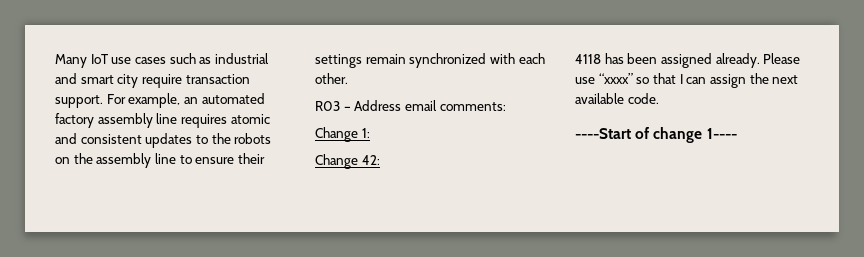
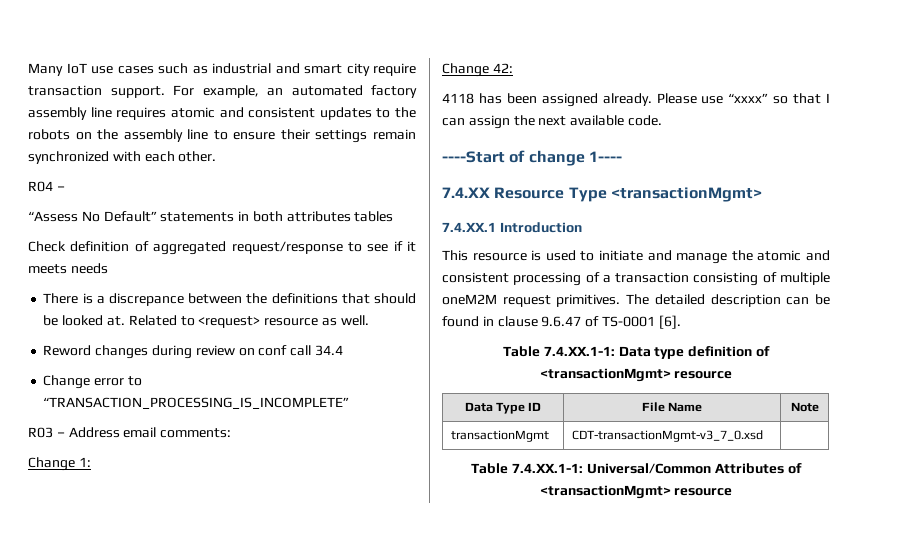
(348, 78) none -> [28,181,65,192] [28,211,394,222] [28,241,416,255] [28,263,108,274] [43,293,416,306] [43,315,369,328] [43,345,343,359] [43,375,142,389] [43,397,350,409] // R04 – // “Assess No Default” statements in both attributes tables // Check definition of aggregated request/response to see if it meets needs // There is a discrepance between the definitions that should be looked at. Related to <request> resource as well. // Reword changes during review on conf call 34.4 // Change error to “TRANSACTION_PROCESSING_IS_INCOMPLETE”
(737, 133) none -> [442,187,762,202] [442,222,582,233] [442,250,830,264] [442,272,830,286] [442,294,830,307] [442,315,681,329] [503,346,770,359] [539,368,733,382] [464,402,542,414] [641,402,703,412] [790,402,819,412] [451,430,550,442] [572,430,764,442] [471,463,802,474] [539,485,733,499] // 7.4.XX Resource Type <transactionMgmt> // 7.4.XX.1 Introduction // This resource is used to initiate and manage the atomic and consistent processing of a transaction consisting of multiple oneM2M request primitives. The detailed description can be found in clause 9.6.47 of TS-0001 [6]. // Table 7.4.XX.1-1: Data type definition of <transactionMgmt> resource // Data Type ID | File Name | Note // transactionMgmt | CDT-transactionMgmt-v3_7_0.xsd | // Table 7.4.XX.1-1: Universal/Common Attributes of <transactionMgmt> resource

